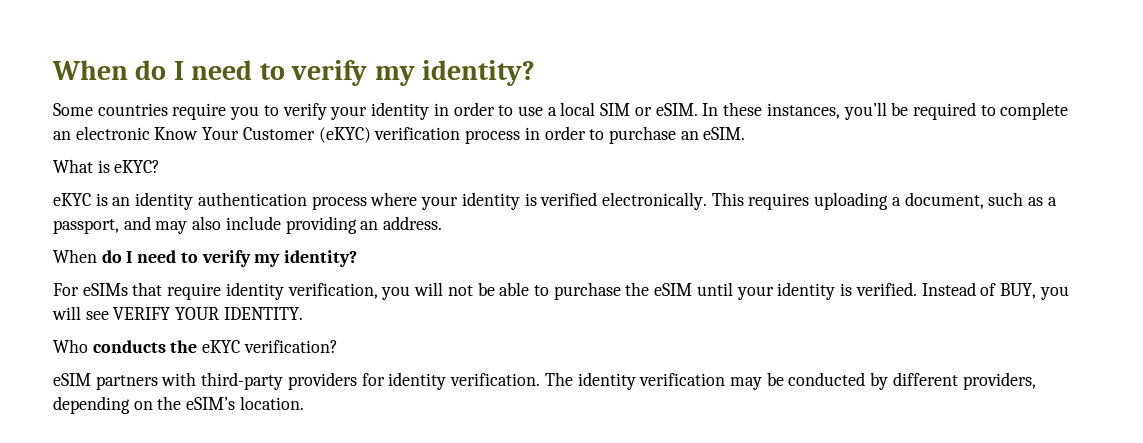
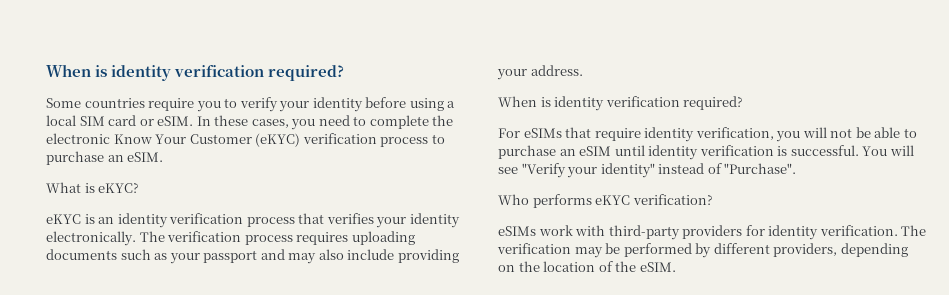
[52,60,535,86] When do I need to verify my identity? -> [46,64,345,81] When is identity verification required?
[433,102,543,116] in order to use -> [365,97,444,111] before using
(631, 109) none -> [108,115,137,126] card
[766,102,976,120] instances, you’ll be required -> [251,115,350,130] cases, you need
[53,131,71,140] an -> [432,115,454,126] the
[524,126,586,140] in order -> (429, 142) none
[197,192,1057,210] [53,219,119,234] authentication process where your identity is verified electronically. This requires uploading a document, such as a passport, -> [169,213,460,228] [46,231,415,246] [46,249,258,264] verification process that verifies your identity electronically. The verification process requires uploading documents such as your passport
[360,221,379,230] an -> [497,69,527,80] your
[101,250,358,267] do I need to verify my identity? -> [540,96,744,111] is identity verification required?
[625,282,650,296] the -> [559,149,576,156] an
[736,282,1069,300] [52,306,303,320] your identity is verified. Instead of BUY, you will see VERIFY YOUR IDENTITY. -> [648,145,914,160] [498,163,797,178] identity verification is successful. You will see "Verify your identity" instead of "Purchase".
[92,340,198,353] conducts the -> [532,194,592,208] performs
[53,373,158,390] eSIM partners -> [498,225,573,236] eSIMs work
[577,372,636,390] identity -> (927, 230) none
[788,372,866,386] conducted -> [623,243,692,257] performed
[186,396,304,410] eSIM’s location. -> [543,261,676,272] location of the eSIM.

